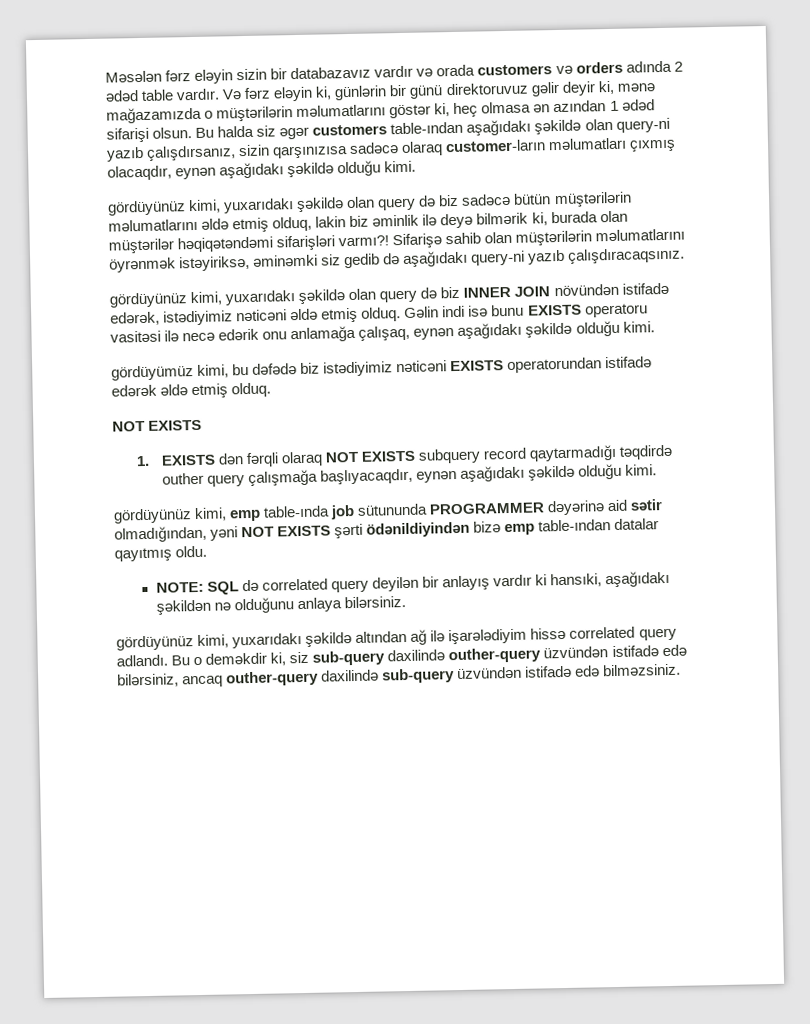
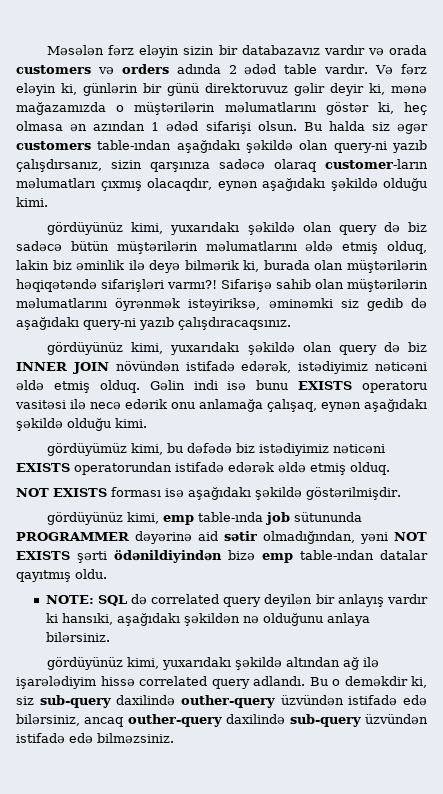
[272,145,349,159] qarşınızısa -> [150,162,210,172] qarşınıza
[108,236,274,254] müştərilər həqiqətəndəmi -> [346,260,428,273] [16,279,97,292] müştərilərin həqiqətəndə
[136,444,674,468] [161,463,658,487] // 1. EXISTS dən fərqli olaraq NOT EXISTS subquery record qaytarmadığı təqdirdə outher query çalışmağa başlıyacaqdır, eynən aşağıdakı şəkildə olduğu kimi. -> [111,487,401,500] forması isə aşağıdakı şəkildə göstərilmişdir.

